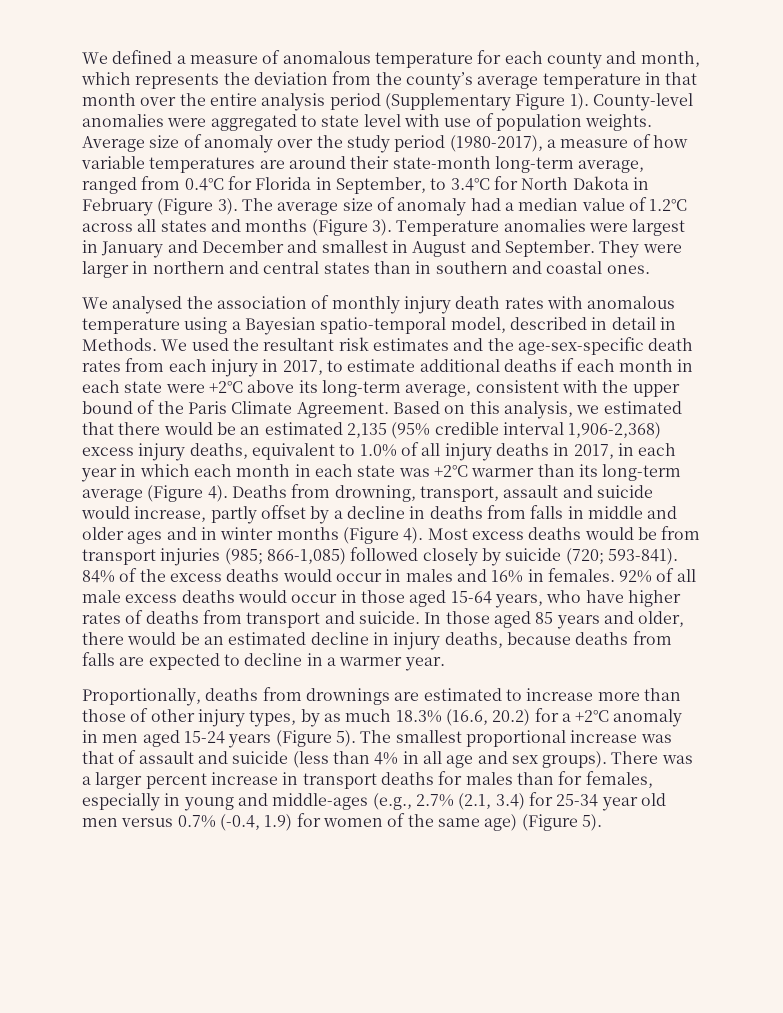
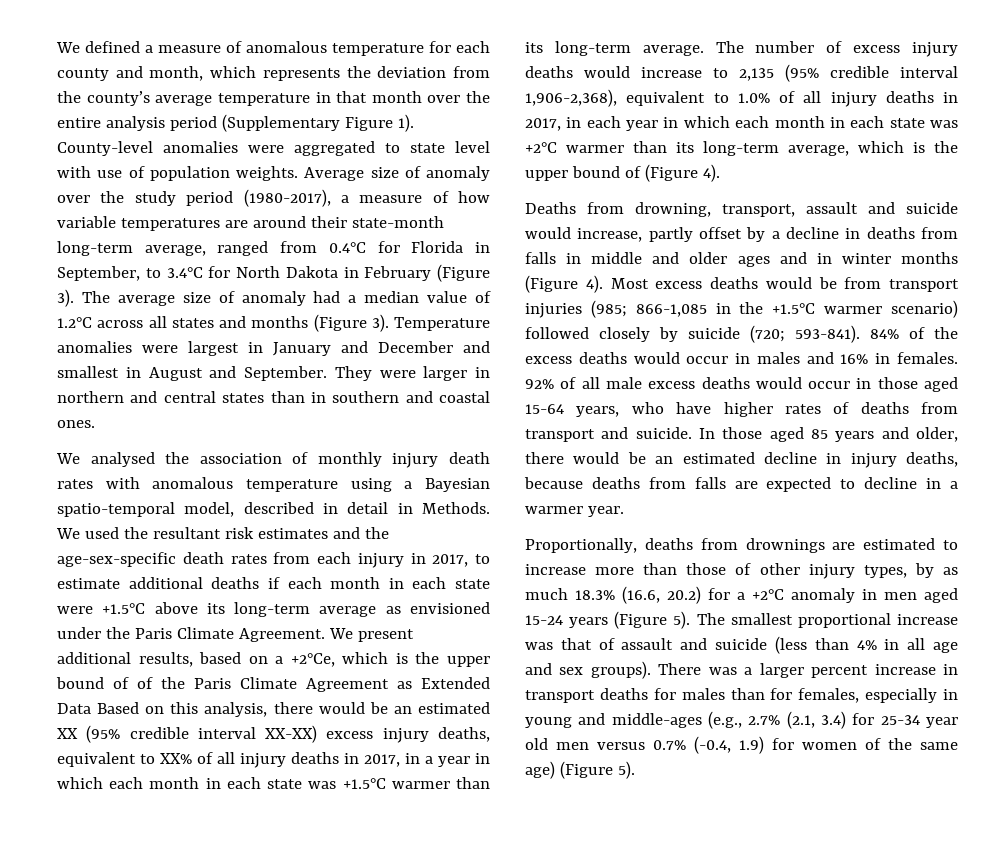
[208,381,243,393] +2°C -> [102,603,146,614] +1.5°C
[405,380,680,397] [82,400,389,418] average, consistent with the upper bound of the Paris Climate Agreement. -> [319,602,490,617] [57,627,414,642] [57,652,490,667] [56,677,490,692] [57,703,91,714] average as envisioned under the Paris Climate Agreement. We present additional results, based on a +2°Ce, which is the upper bound of of the Paris Climate Agreement as Extended Data
[576,401,682,414] [82,422,662,439] [82,443,248,461] we estimated that there would be an estimated 2,135 (95% credible interval 1,906-2,368) excess injury deaths, -> [273,702,490,714] [57,725,490,743] [57,752,490,768] [57,777,491,789] [525,41,959,57] [525,64,958,82] [525,89,617,107] there would be an estimated XX (95% credible interval XX-XX) excess injury deaths, equivalent to XX% of all injury deaths in 2017, in a year in which each month in each state was +1.5°C warmer than its long-term average. The number of excess injury deaths would increase to 2,135 (95% credible interval 1,906-2,368),
[82,485,228,502] average (Figure 4). -> [788,141,958,156] [525,164,720,182] average, which is the upper bound of (Figure 4). //
[266,548,346,565] 866-1,085) -> [635,300,958,318] 866-1,085 in the +1.5°C warmer scenario)

